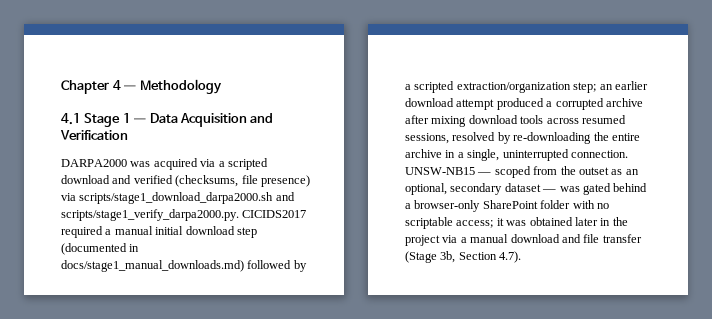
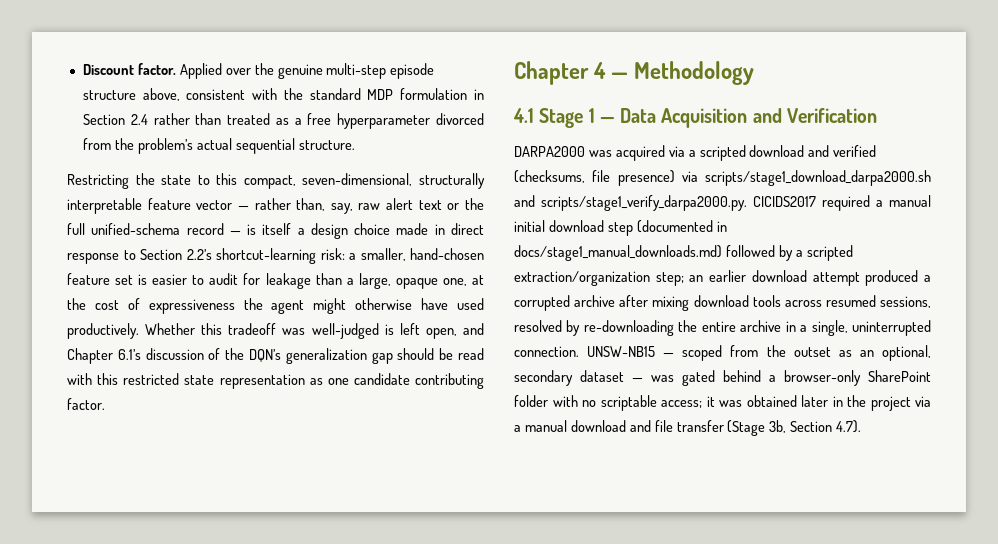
(61, 87) none -> [82,63,435,79] [82,88,485,101] [82,113,485,129] [82,138,355,154] [67,173,485,189] [67,198,484,214] [67,223,484,239] [67,248,484,264] [67,273,485,289] [67,298,485,314] [67,323,484,339] [67,348,485,364] [67,373,484,389] [67,398,105,410] Discount factor. Applied over the genuine multi-step episode structure above, consistent with the standard MDP formulation in Section 2.4 rather than treated as a free hyperparameter divorced from the problem’s actual sequential structure. // Restricting the state to this compact, seven-dimensional, structurally interpretable feature vector — rather than, say, raw alert text or the full unified-schema record — is itself a design choice made in direct response to Section 2.2’s shortcut-learning risk: a smaller, hand-chosen feature set is easier to audit for leakage than a large, opaque one, at the cost of expressiveness the agent might otherwise have used productively. Whether this tradeoff was well-judged is left open, and Chapter 6.1’s discussion of the DQN’s generalization gap should be read with this restricted state representation as one candidate contributing factor. //

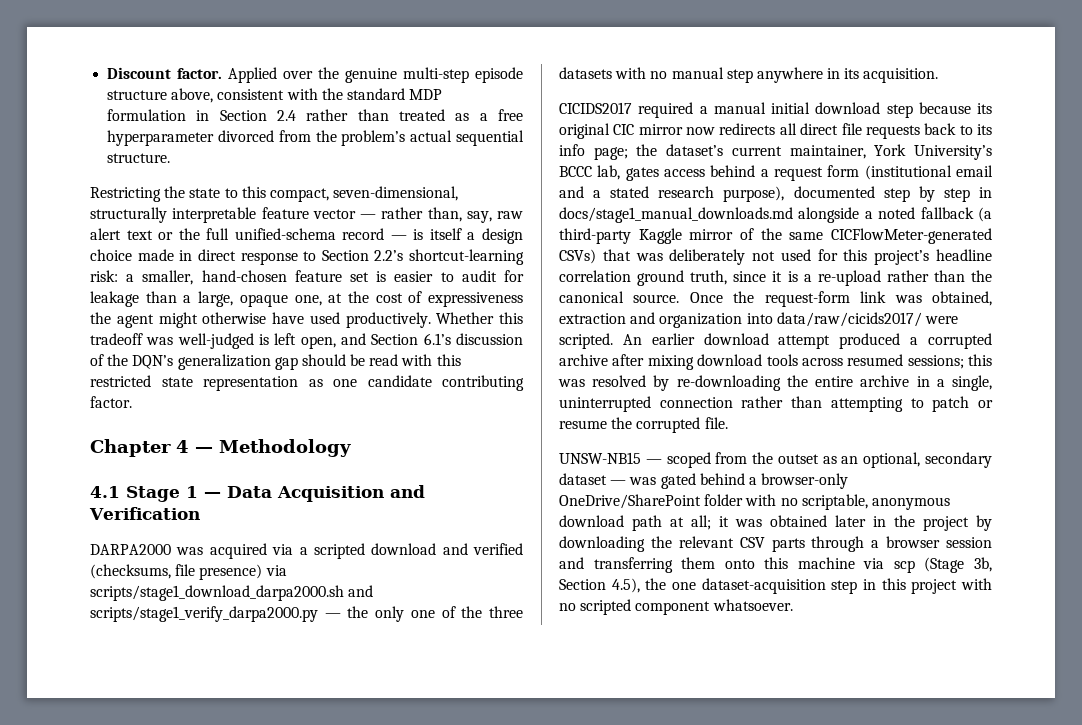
[67,348,113,364] Chapter -> [371,334,419,345] Section
[541,195,747,211] scripts/stage1_verify_darpa2000.py. -> [90,606,523,622] [559,67,939,83] scripts/stage1_verify_darpa2000.py — the only one of the three datasets with no manual step anywhere in its acquisition. //
[636,220,727,233] [514,245,853,261] [514,271,704,286] (documented in docs/stage1_manual_downloads.md) followed by a scripted extraction/organization step; an -> [918,102,992,114] [559,123,992,139] [559,144,992,160] [559,165,993,181] [559,186,992,202] [559,207,992,223] [559,228,992,244] [559,249,992,265] [559,270,992,286] [559,291,992,307] [559,312,958,328] [559,333,642,349] because its original CIC mirror now redirects all direct file requests back to its info page; the dataset’s current maintainer, York University’s BCCC lab, gates access behind a request form (institutional email and a stated research purpose), documented step by step in docs/stage1_manual_downloads.md alongside a noted fallback (a third-party Kaggle mirror of the same CICFlowMeter-generated CSVs) that was deliberately not used for this project’s headline correlation ground truth, since it is a re-upload rather than the canonical source. Once the request-form link was obtained, extraction and organization into data/raw/cicids2017/ were scripted. An
[880,296,931,308] sessions, -> [907,354,992,369] [558,379,585,387] sessions; this was
[514,346,579,357] connection. -> [659,396,993,412] [559,417,728,433] connection rather than attempting to patch or resume the corrupted file. //
[868,370,931,382] SharePoint -> [559,494,701,509] OneDrive/SharePoint
[600,395,702,411] scriptable access; -> [801,494,950,510] [559,515,711,531] scriptable, anonymous download path at all;
[915,396,931,407] [514,420,862,436] via a manual download and file transfer (Stage 3b, Section 4.7). -> [976,515,992,531] [559,536,992,552] [559,557,992,573] [559,578,992,594] [559,599,793,615] by downloading the relevant CSV parts through a browser session and transferring them onto this machine via scp (Stage 3b, Section 4.5), the one dataset-acquisition step in this project with no scripted component whatsoever.

